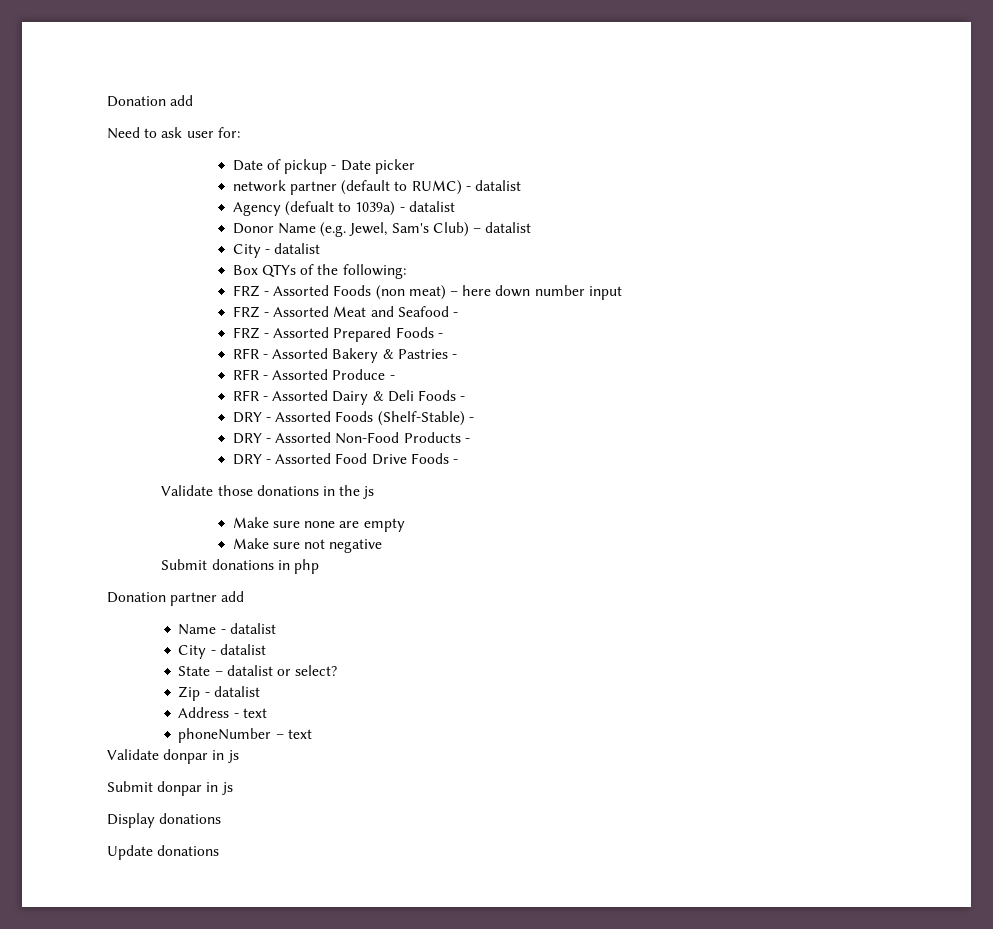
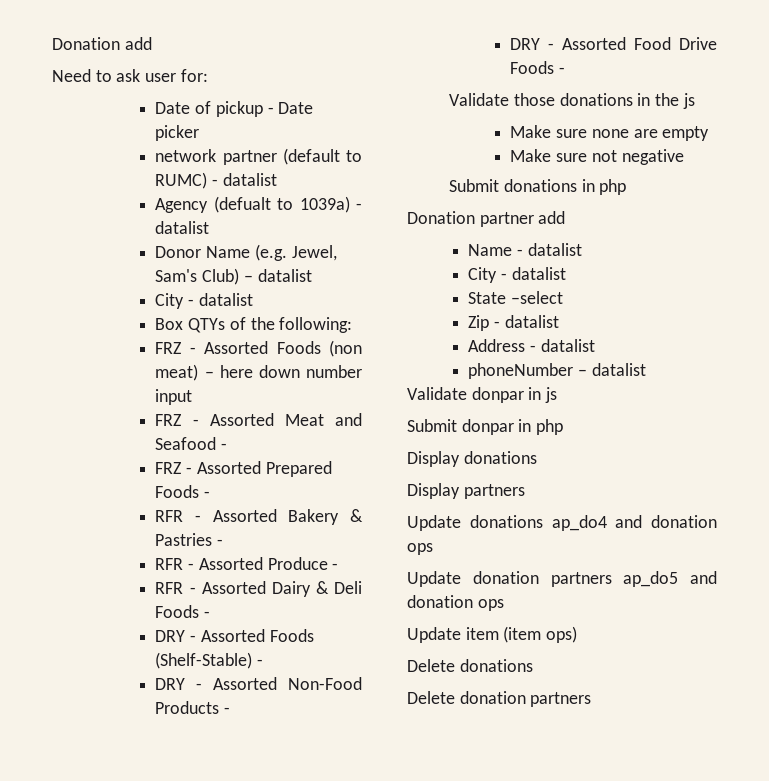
[214,665,338,676] – datalist or select? -> [511,291,564,304] –select
[242,708,267,718] text -> [540,339,595,352] datalist
[287,729,312,739] text -> [591,363,646,376] datalist
[221,782,233,795] js -> [536,419,564,435] php
(222, 818) none -> [407,483,525,499] // Display partners
(220, 850) none -> [551,515,717,531] [407,543,433,555] [407,571,717,587] [407,595,504,611] [407,626,578,643] [407,659,533,672] [407,691,592,707] ap_do4 and donation ops // Update donation partners ap_do5 and donation ops // Update item (item ops) // Delete donations // Delete donation partners

